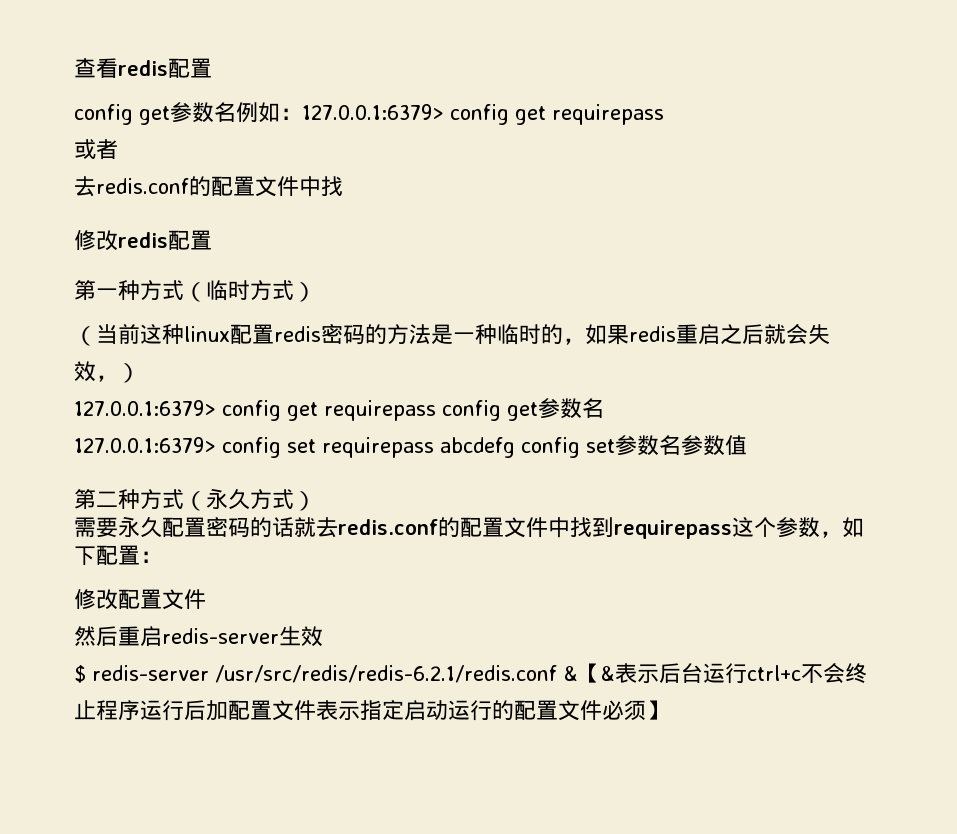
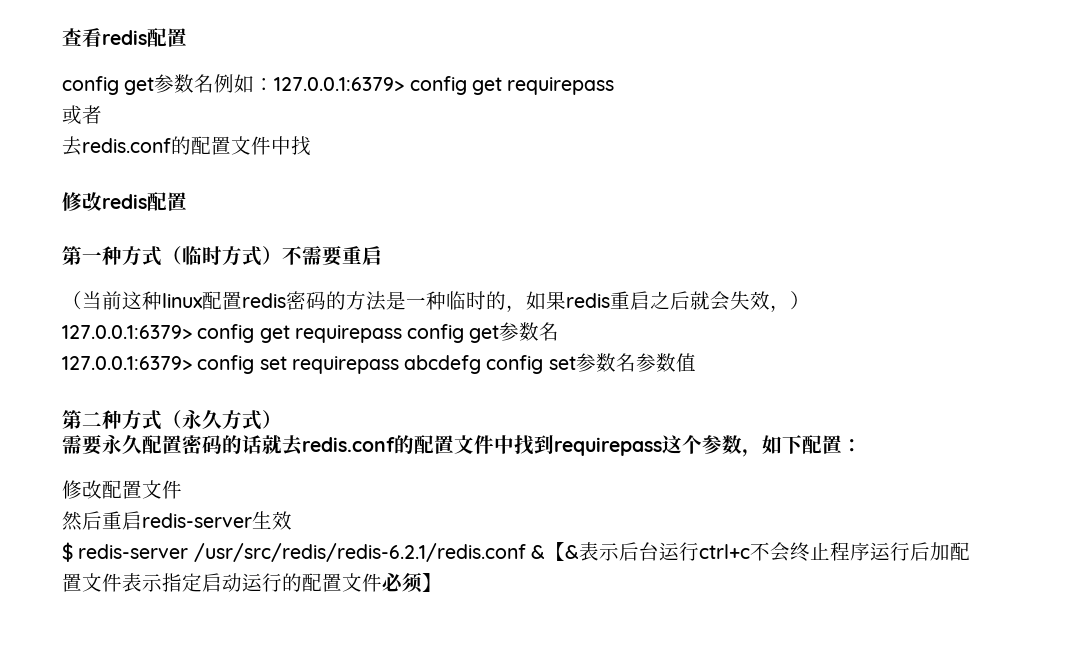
(316, 292) none -> [282,245,382,266] 不需要重启

